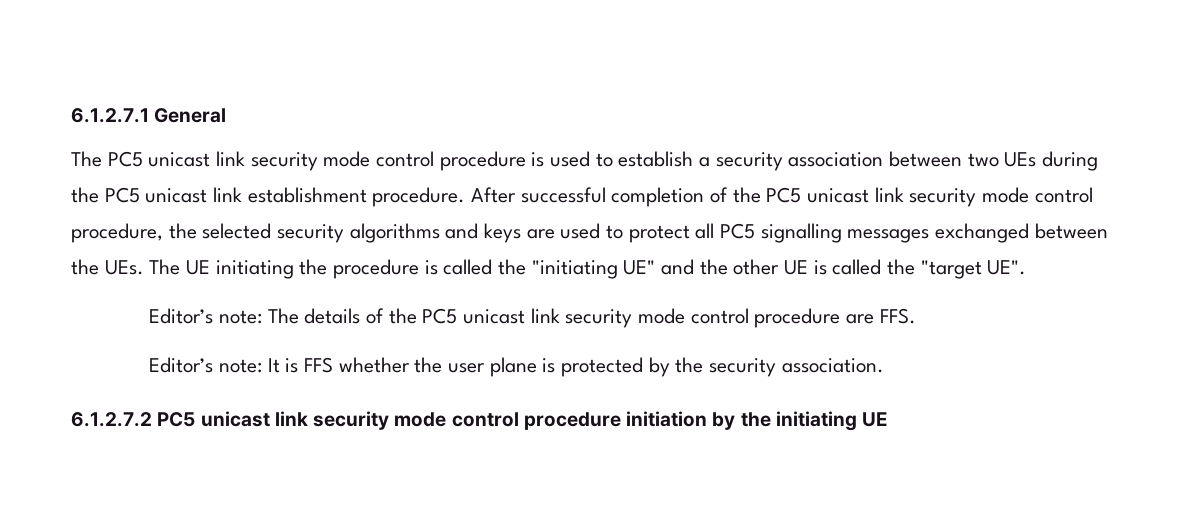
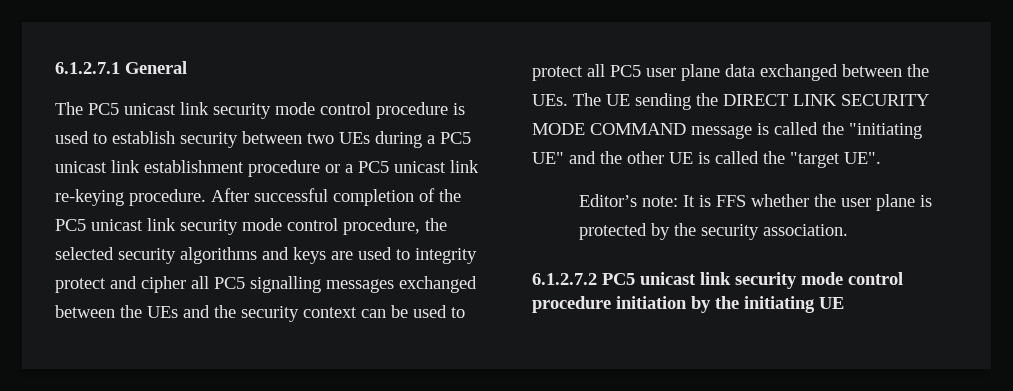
[699,152,884,171] a security association -> [180,132,238,148] security
[71,187,99,203] the -> [427,135,435,144] a
(367, 195) none -> [248,160,479,177] [55,189,124,206] procedure or a PC5 unicast link re-keying
[628,225,690,243] protect -> [415,248,477,264] [55,276,186,293] integrity protect and cipher
[104,259,420,279] UEs. The UE initiating the procedure -> [147,305,465,322] [532,64,929,81] [532,93,929,110] [532,123,752,139] UEs and the security context can be used to protect all PC5 user plane data exchanged between the UEs. The UE sending the DIRECT LINK SECURITY MODE COMMAND message
[149,308,916,328] // Editor’s note: The details of the PC5 unicast link security mode control procedure are FFS. -> (881, 158) none

